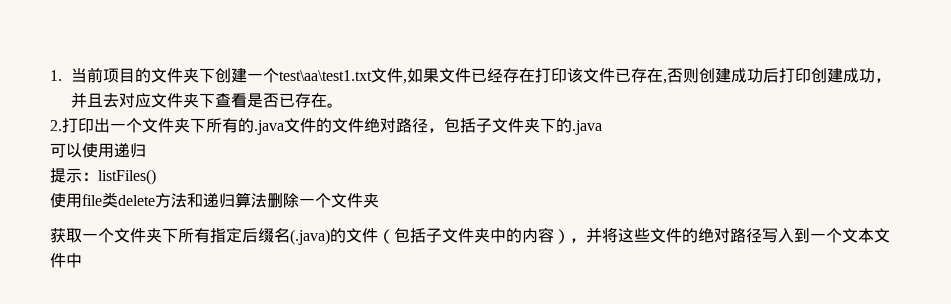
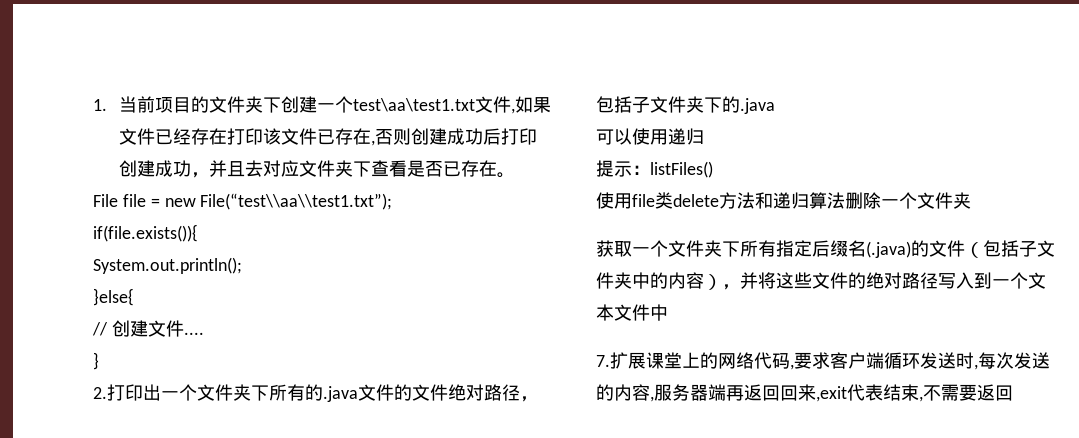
(343, 105) none -> [93,193,393,210] [93,224,198,242] [93,257,242,274] [93,288,134,306] [92,320,204,337] [93,352,99,370] // File file = new File(“test\\aa\\test1.txt”); // if(file.exists()){ // System.out.println(); // }else{ // // 创建文件.... // }
(82, 260) none -> [596,352,1050,370] [596,384,1013,402] // 7.扩展课堂上的网络代码,要求客户端循环发送时,每次发送的内容,服务器端再返回回来,exit代表结束,不需要返回

